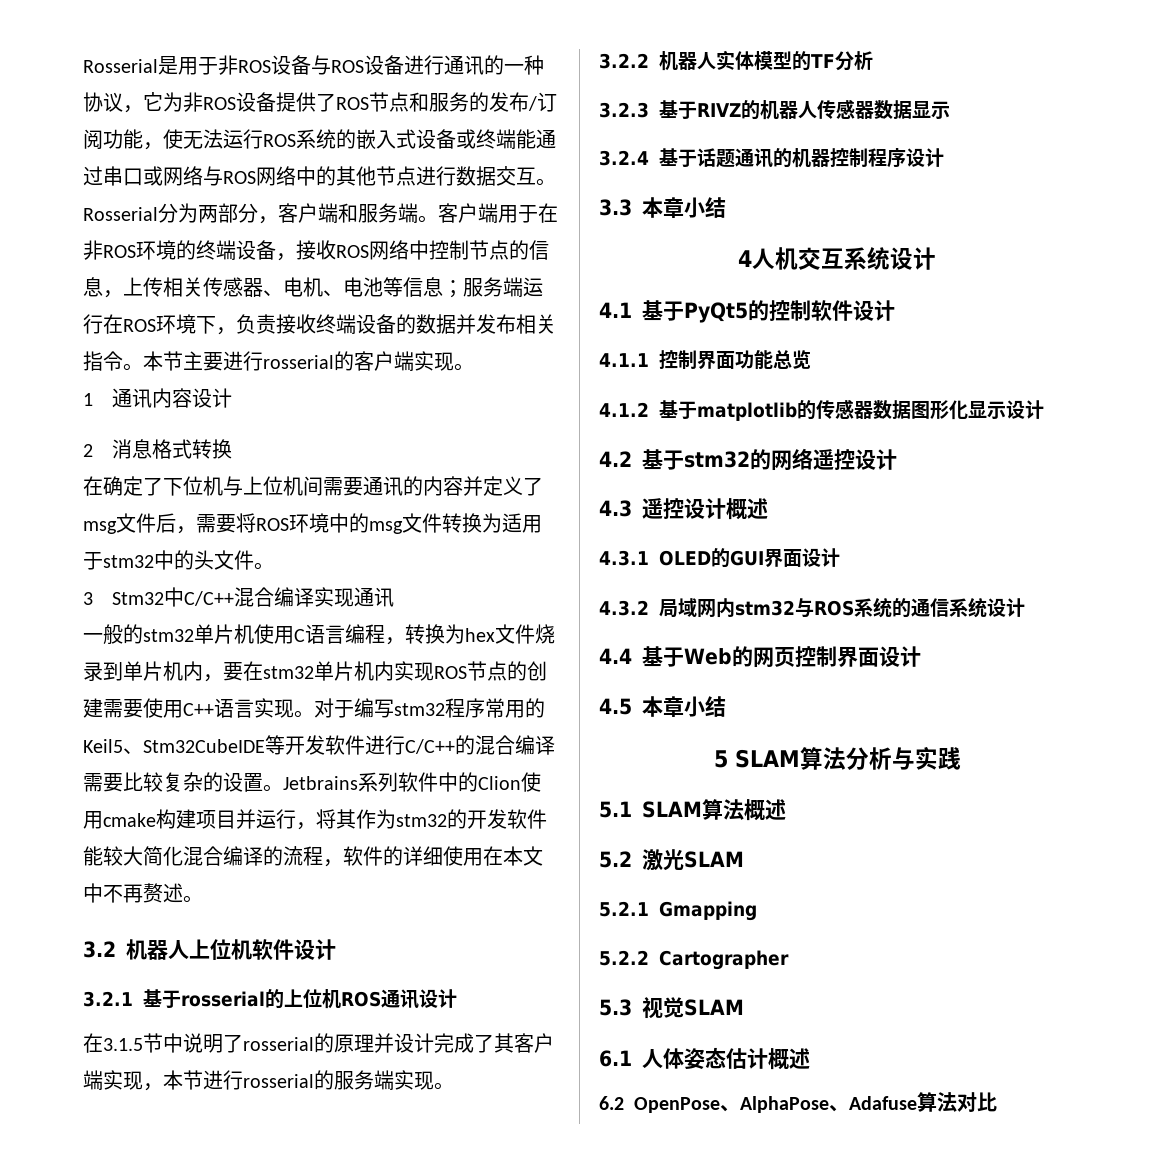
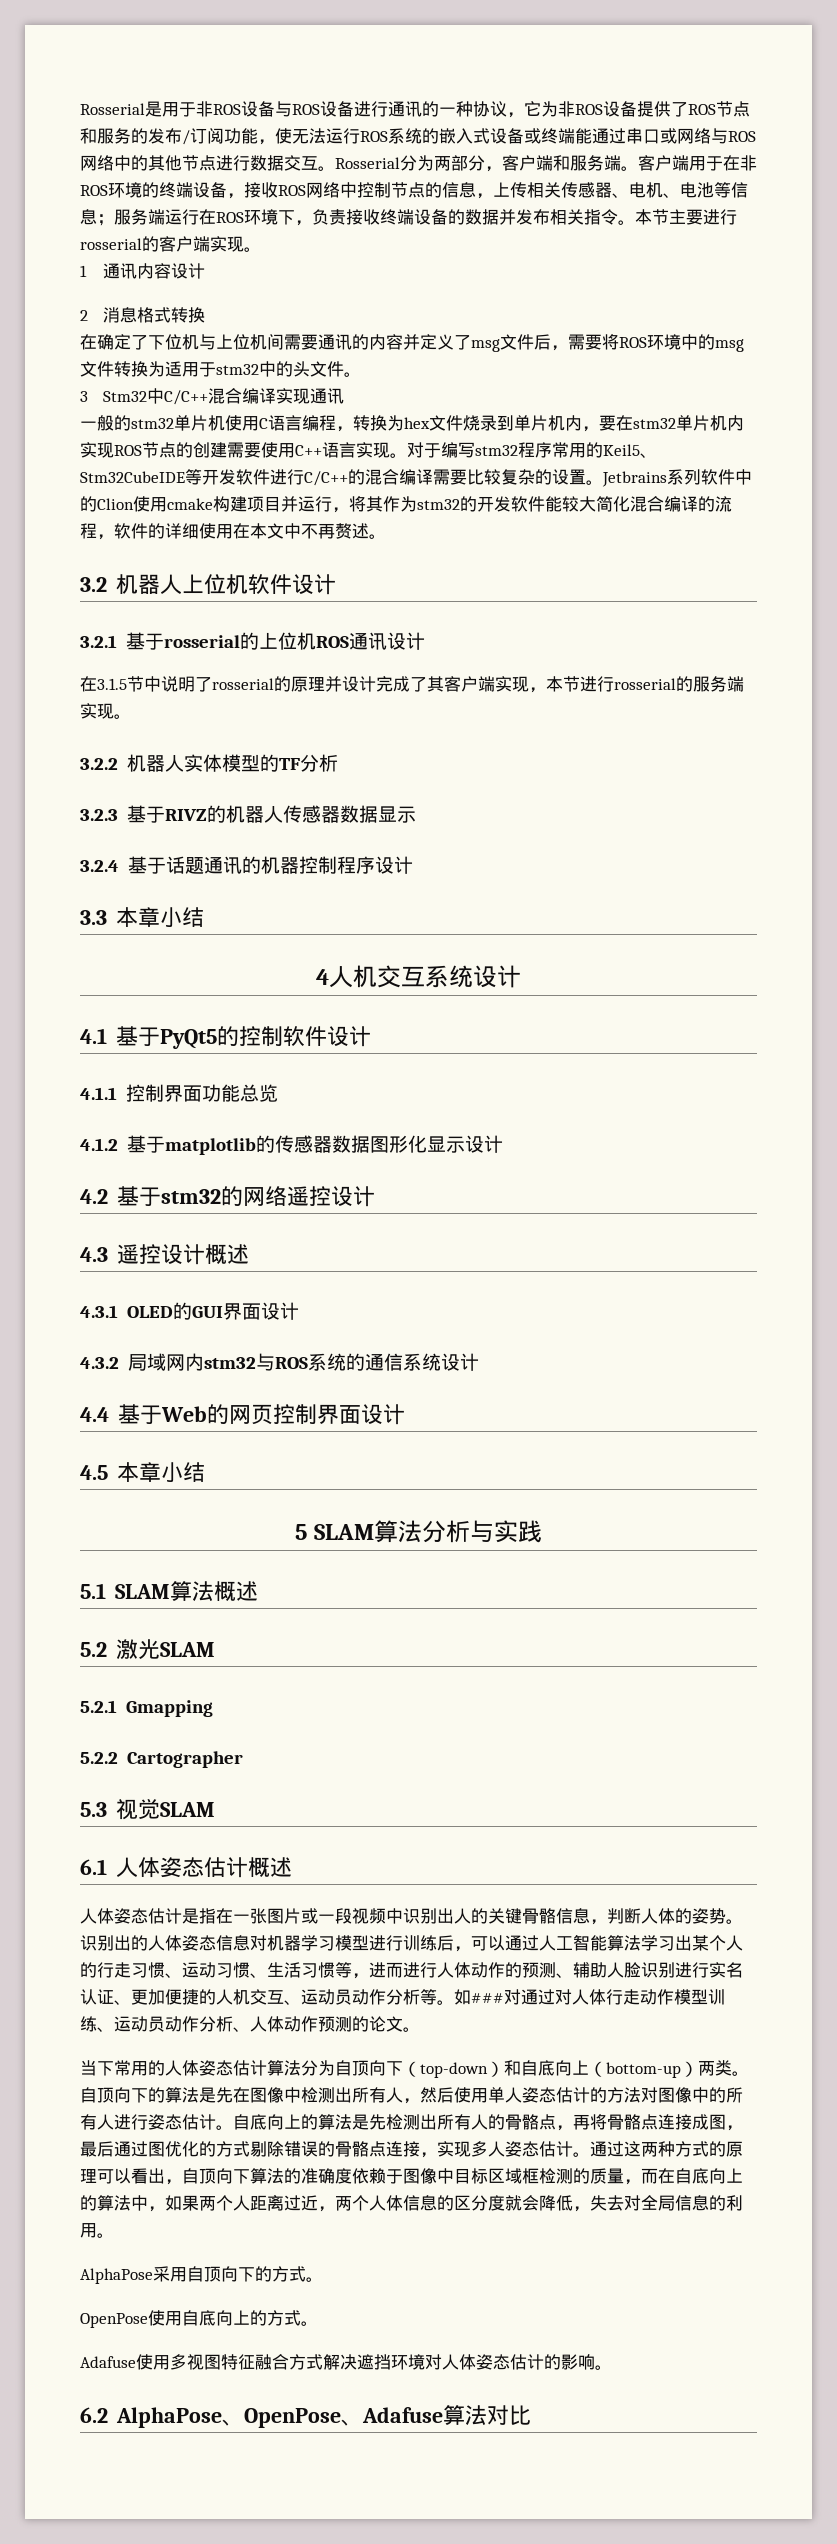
[599,1096,829,1113] 6.2 OpenPose、AlphaPose -> [80,1908,743,1925] [80,1934,743,1952] [80,1962,743,1979] [80,1989,725,2005] [80,2016,420,2032] [80,2060,749,2078] [80,2087,743,2104] [80,2114,743,2131] [80,2141,743,2158] [80,2168,743,2185] [80,2195,743,2212] [80,2223,114,2238] [80,2266,323,2284] [80,2310,318,2328] [80,2354,612,2370] [80,2407,341,2428] 人体姿态估计是指在一张图片或一段视频中识别出人的关键骨骼信息，判断人体的姿势。识别出的人体姿态信息对机器学习模型进行训练后，可以通过人工智能算法学习出某个人的行走习惯、运动习惯、生活习惯等，进而进行人体动作的预测、辅助人脸识别进行实名认证、更加便捷的人机交互、运动员动作分析等。如###对通过对人体行走动作模型训练、运动员动作分析、人体动作预测的论文。 // 当下常用的人体姿态估计算法分为自顶向下（top-down）和自底向上（bottom-up）两类。自顶向下的算法是先在图像中检测出所有人，然后使用单人姿态估计的方法对图像中的所有人进行姿态估计。自底向上的算法是先检测出所有人的骨骼点，再将骨骼点连接成图，最后通过图优化的方式剔除错误的骨骼点连接，实现多人姿态估计。通过这两种方式的原理可以看出，自顶向下算法的准确度依赖于图像中目标区域框检测的质量，而在自底向上的算法中，如果两个人距离过近，两个人体信息的区分度就会降低，失去对全局信息的利用。 // AlphaPose采用自顶向下的方式。 // OpenPose使用自底向上的方式。 // Adafuse使用多视图特征融合方式解决遮挡环境对人体姿态估计的影响。 // 6.2 AlphaPose、OpenPose

